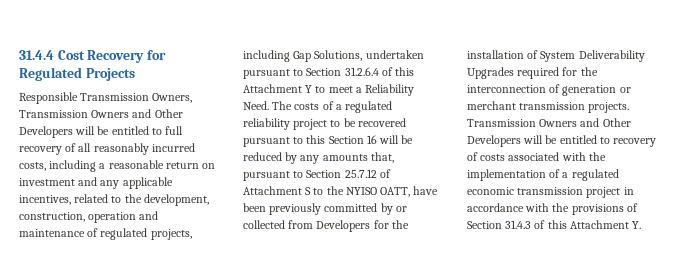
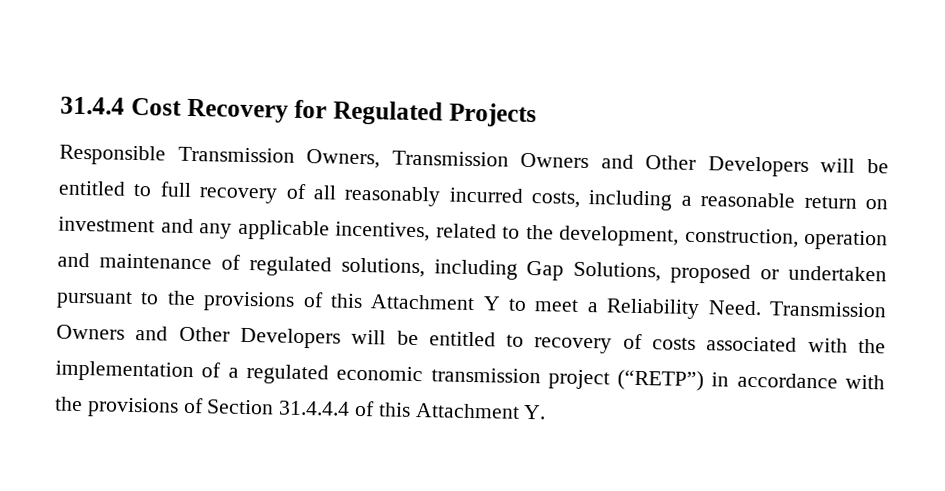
[150,229,192,240] projects, -> [340,257,425,278] solutions,
(363, 55) none -> [670,263,780,284] proposed or
[306,67,379,76] Section 31.2.6.4 -> [166,290,296,312] the provisions
[272,101,393,113] [243,118,406,130] [243,135,414,147] [243,152,394,164] [243,169,391,181] [243,186,439,197] [243,203,407,215] [243,220,409,232] [467,50,645,62] [467,67,598,79] [467,84,631,96] [467,101,630,113] The costs of a regulated reliability project to be recovered pursuant to this Section 16 will be reduced by any amounts that, pursuant to Section 25.7.12 of Attachment S to the NYISO OATT, have been previously committed by or collected from Developers for the installation of System Deliverability Upgrades required for the interconnection of generation or merchant transmission projects. -> (762, 308) none
(621, 192) none -> [617,369,705,392] (“RETP”)
[505,220,532,229] 31.4.3 -> [278,400,351,416] 31.4.4.4

